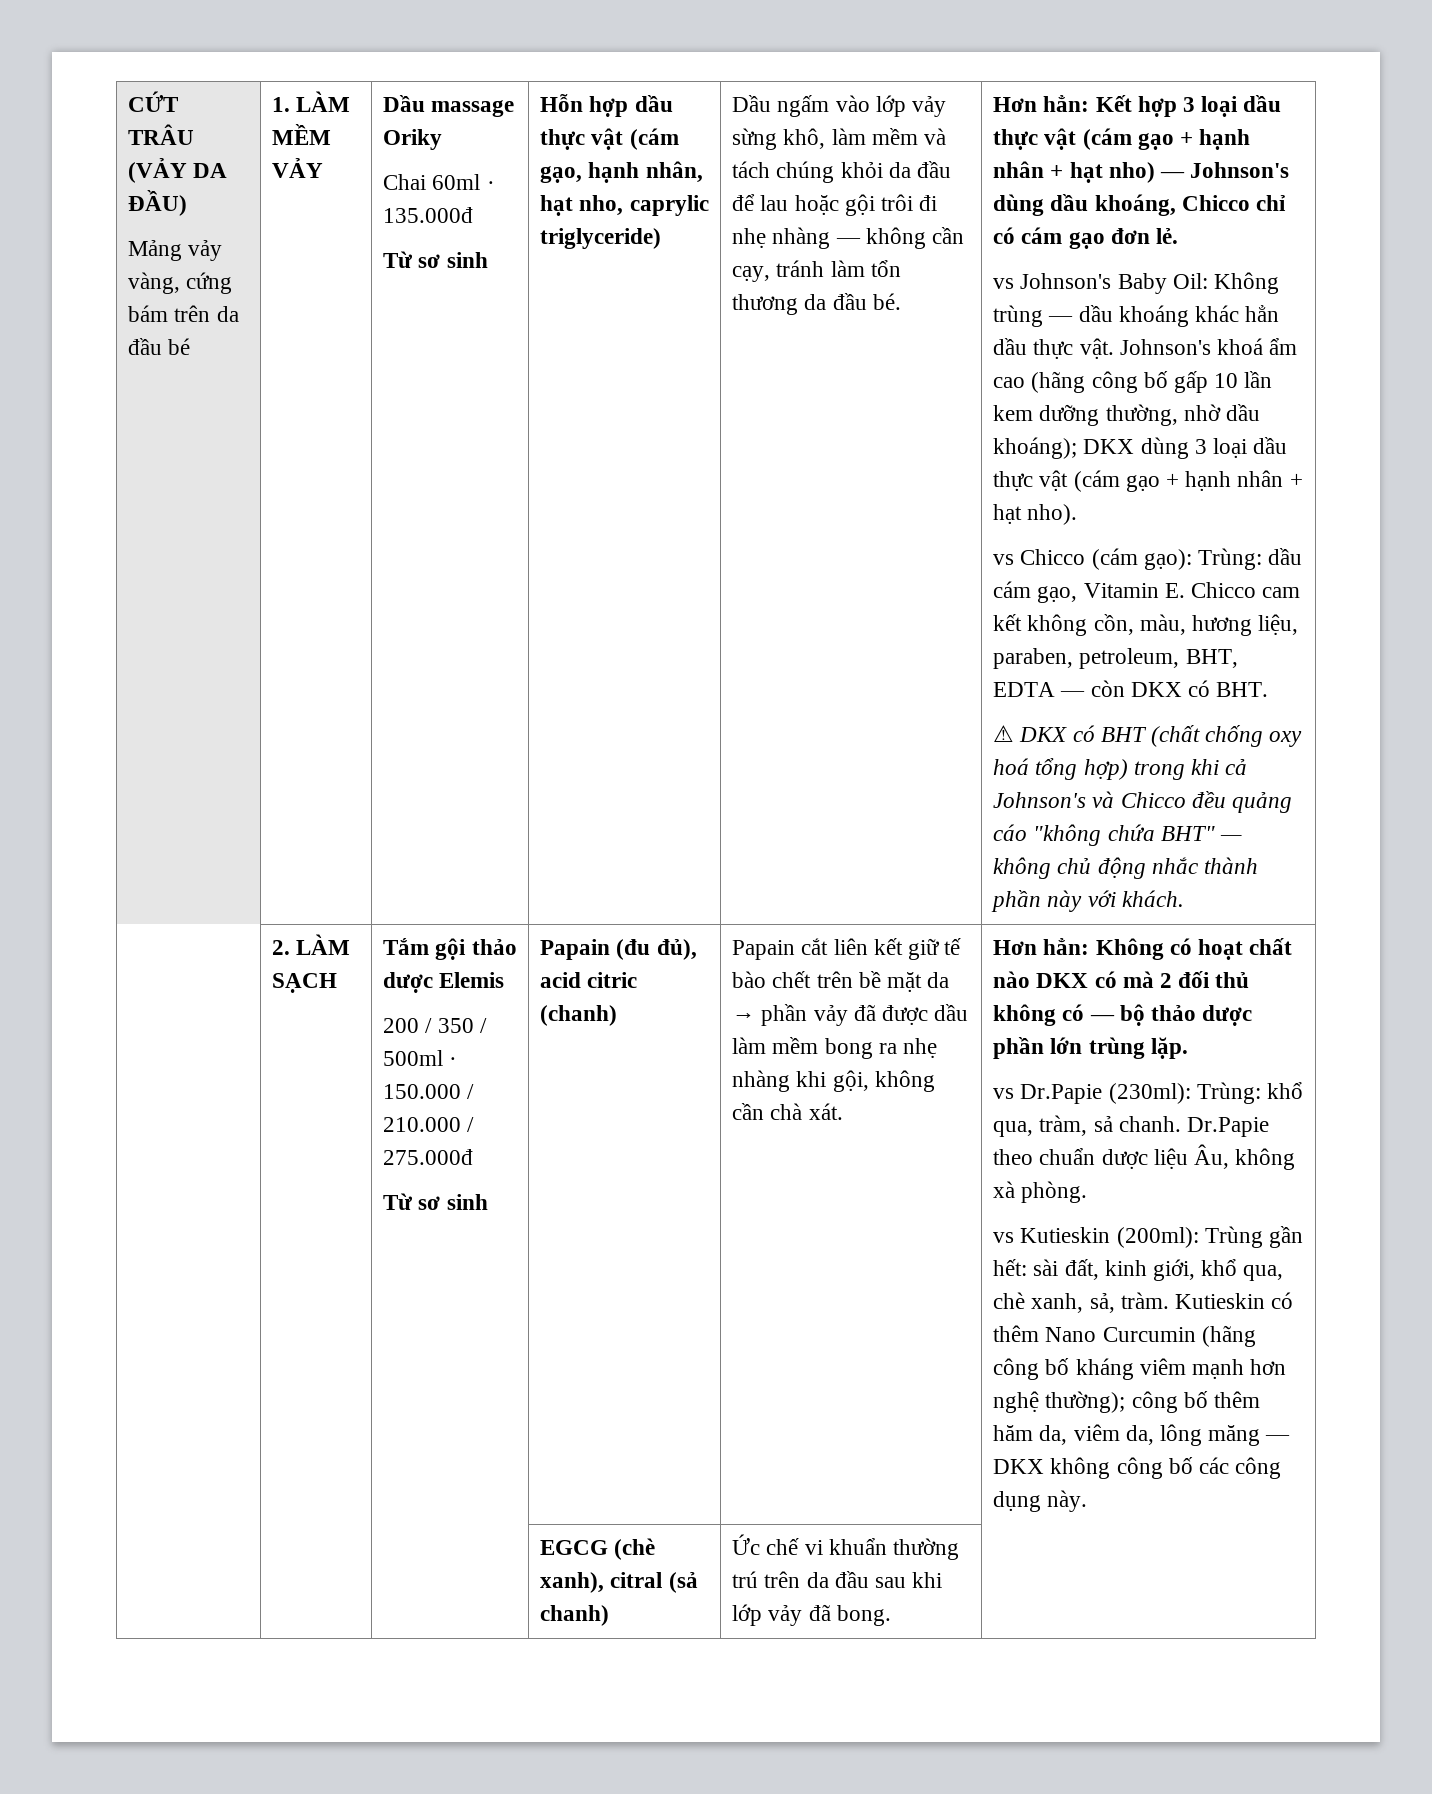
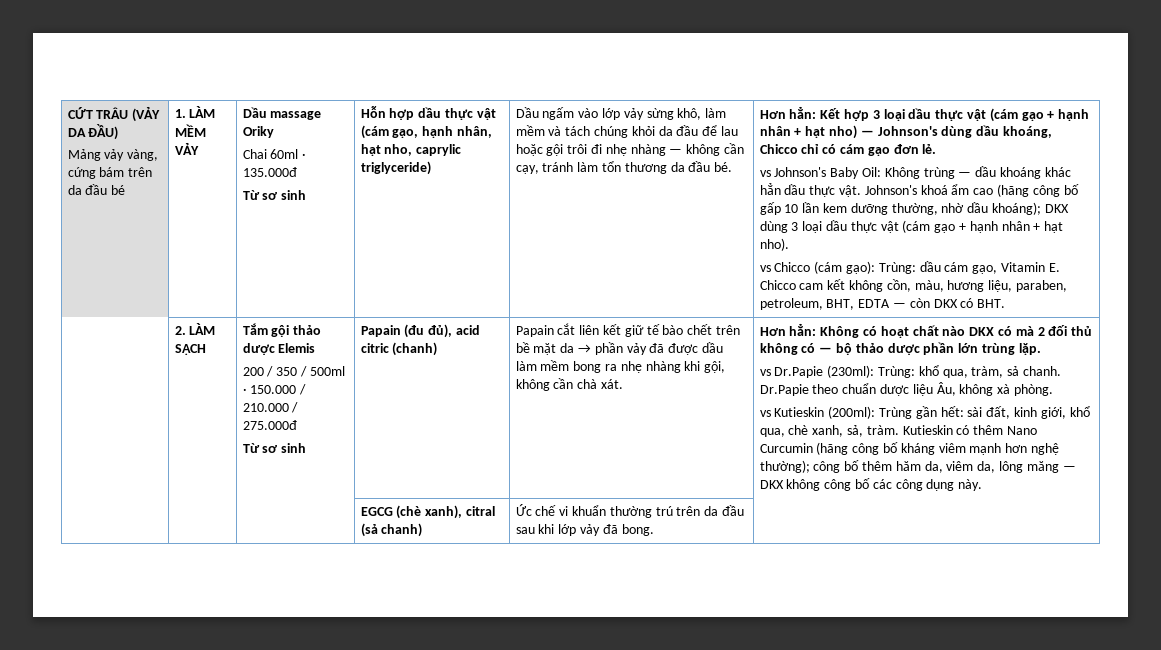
[993,725,1303,747] [993,758,1248,780] [993,791,1292,813] [993,824,1242,846] [993,857,1258,879] [991,890,1184,912] // ⚠ DKX có BHT (chất chống oxy hoá tổng hợp) trong khi cả Johnson's và Chicco đều quảng cáo "không chứa BHT" — không chủ động nhắc thành phần này với khách. -> (1006, 303) none

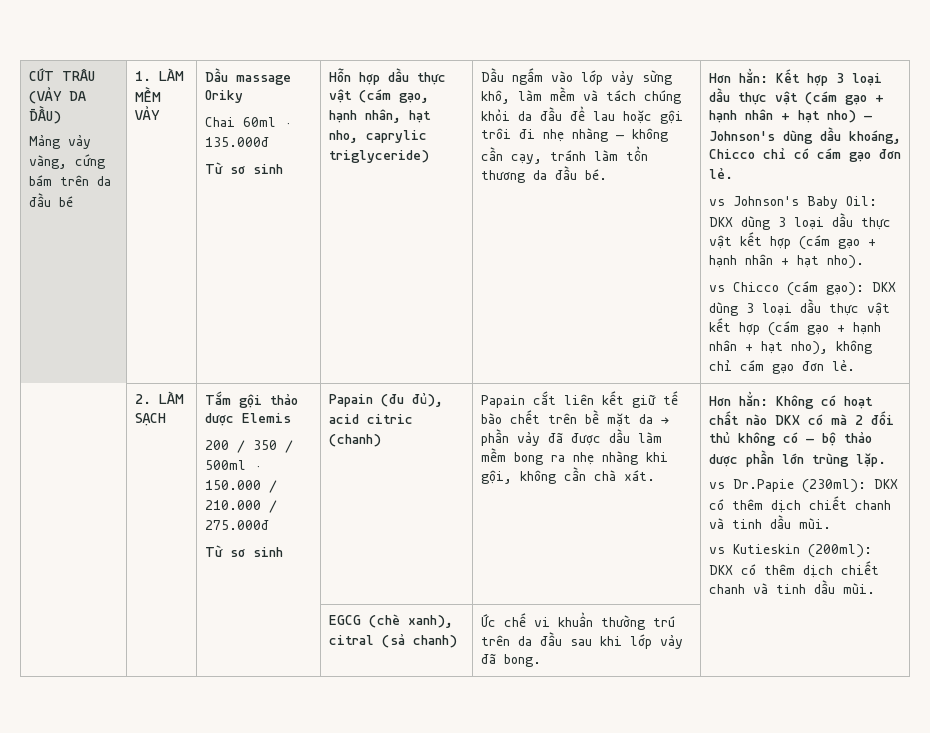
[884,166,1071,179] [759,183,1079,197] [759,202,1069,215] [759,220,899,233] Không trùng — dầu khoáng khác hẳn dầu thực vật. Johnson's khoá ẩm cao (hãng công bố gấp 10 lần kem dưỡng thường, nhờ dầu khoáng); DKX dùng 3 loại dầu thực vật -> [708,213,891,230] [708,232,791,249] DKX dùng 3 loại dầu thực vật kết hợp
[878,261,1060,274] [759,279,1067,292] [759,298,1006,310] Trùng: dầu cám gạo, Vitamin E. Chicco cam kết không cồn, màu, hương liệu, paraben, petroleum, BHT, EDTA — còn DKX có BHT. -> [871,282,896,292] [708,299,890,316] [708,318,881,336] [708,340,872,355] [708,359,855,374] DKX dùng 3 loại dầu thực vật kết hợp (cám gạo + hạnh nhân + hạt nho), không chỉ cám gạo đơn lẻ.
[878,365,1061,378] [759,382,1053,396] [759,406,1090,419] [759,425,1037,437] [759,442,1059,455] [759,460,1076,473] [759,478,983,491] Trùng: khổ qua, tràm, sả chanh. Dr.Papie theo chuẩn dược liệu Âu, không xà phòng. // vs Kutieskin (200ml): Trùng gần hết: sài đất, kinh giới, khổ qua, chè xanh, sả, tràm. Kutieskin có thêm Nano Curcumin (hãng công bố kháng viêm mạnh hơn nghệ thường); công bố thêm hăm da, viêm da, lông măng — DKX không công bố các công dụng này. -> [873,479,898,489] [708,496,891,513] [708,515,831,529] [708,544,872,558] [708,561,879,578] [708,580,875,594] DKX có thêm dịch chiết chanh và tinh dầu mùi. // vs Kutieskin (200ml): DKX có thêm dịch chiết chanh và tinh dầu mùi.

